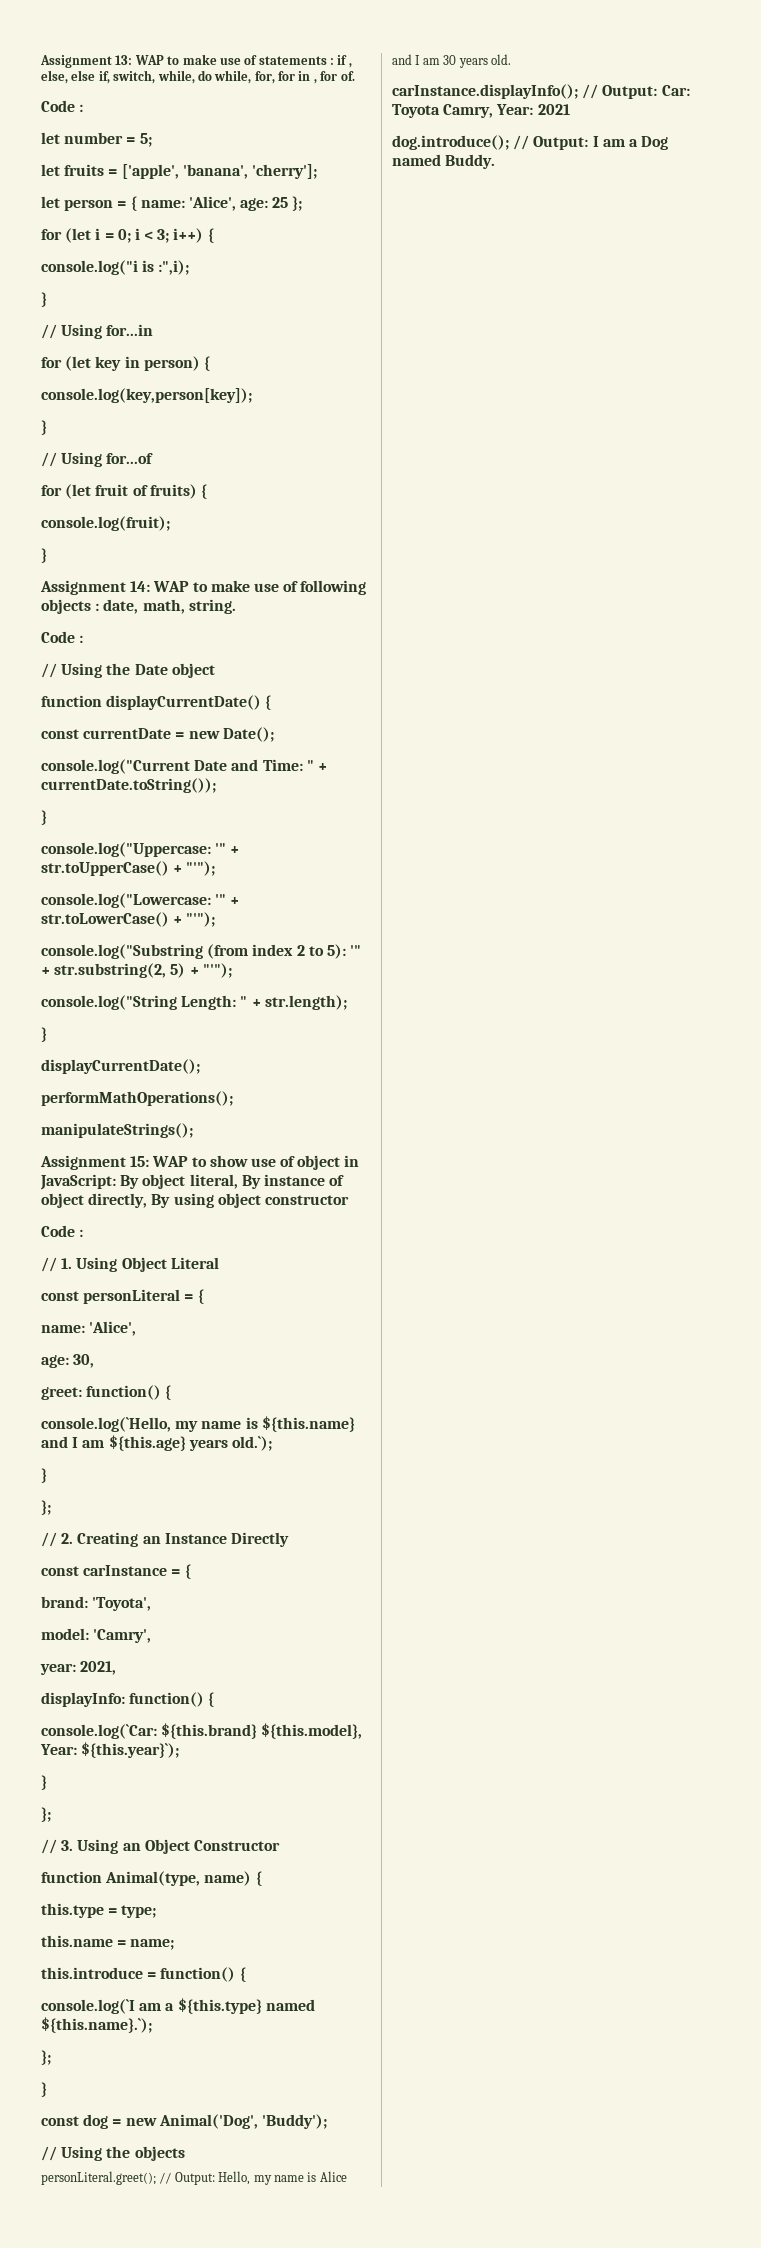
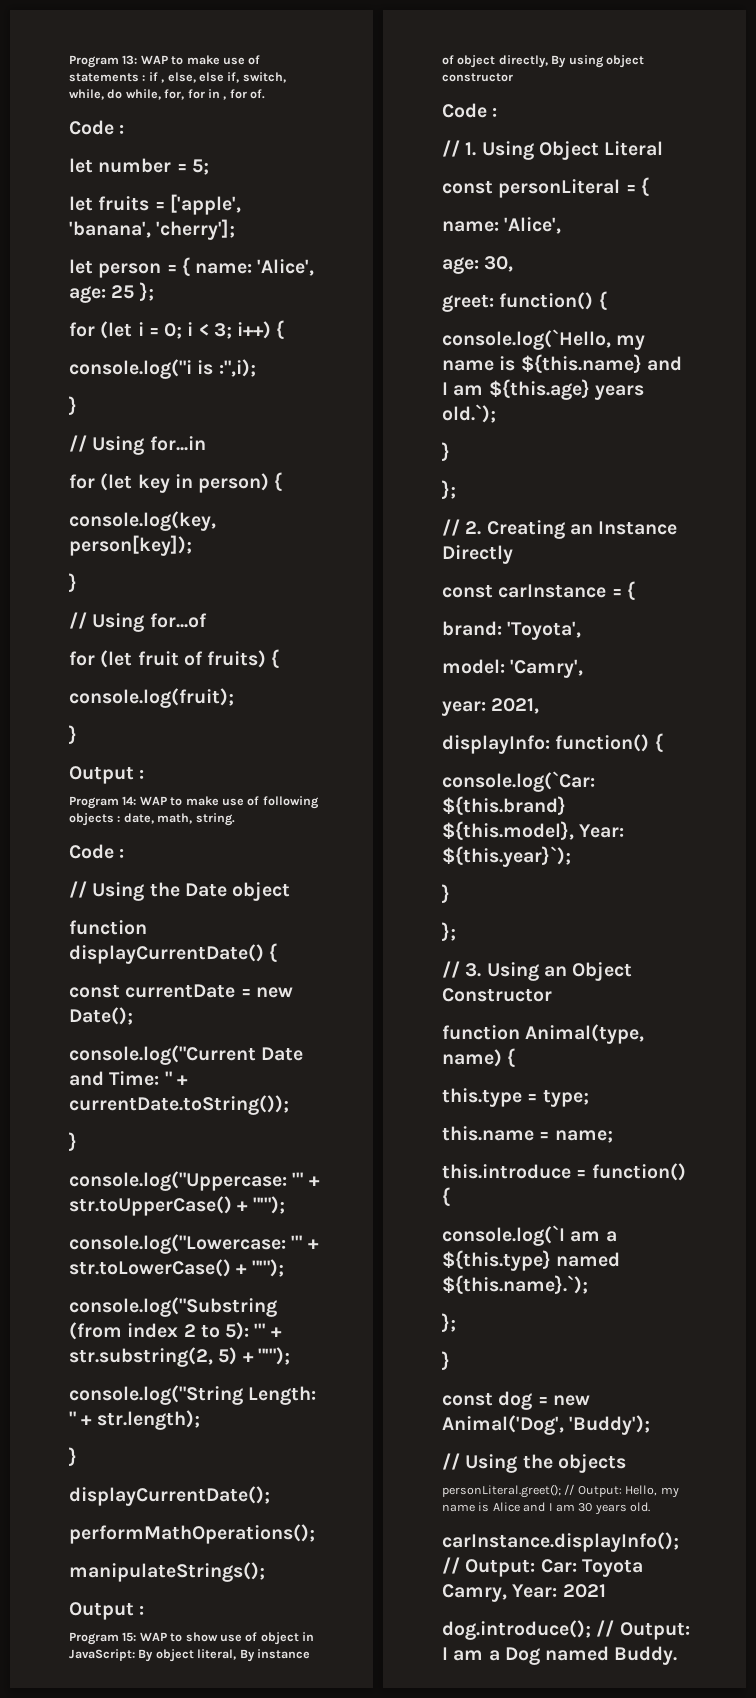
[40,55,112,68] Assignment -> [69,55,119,68] Program
[40,580,126,595] Assignment -> [69,766,145,784] [69,796,119,809] Output : // Program
[40,1155,126,1170] Assignment -> [69,1602,145,1620] [69,1632,119,1645] Output : // Program

